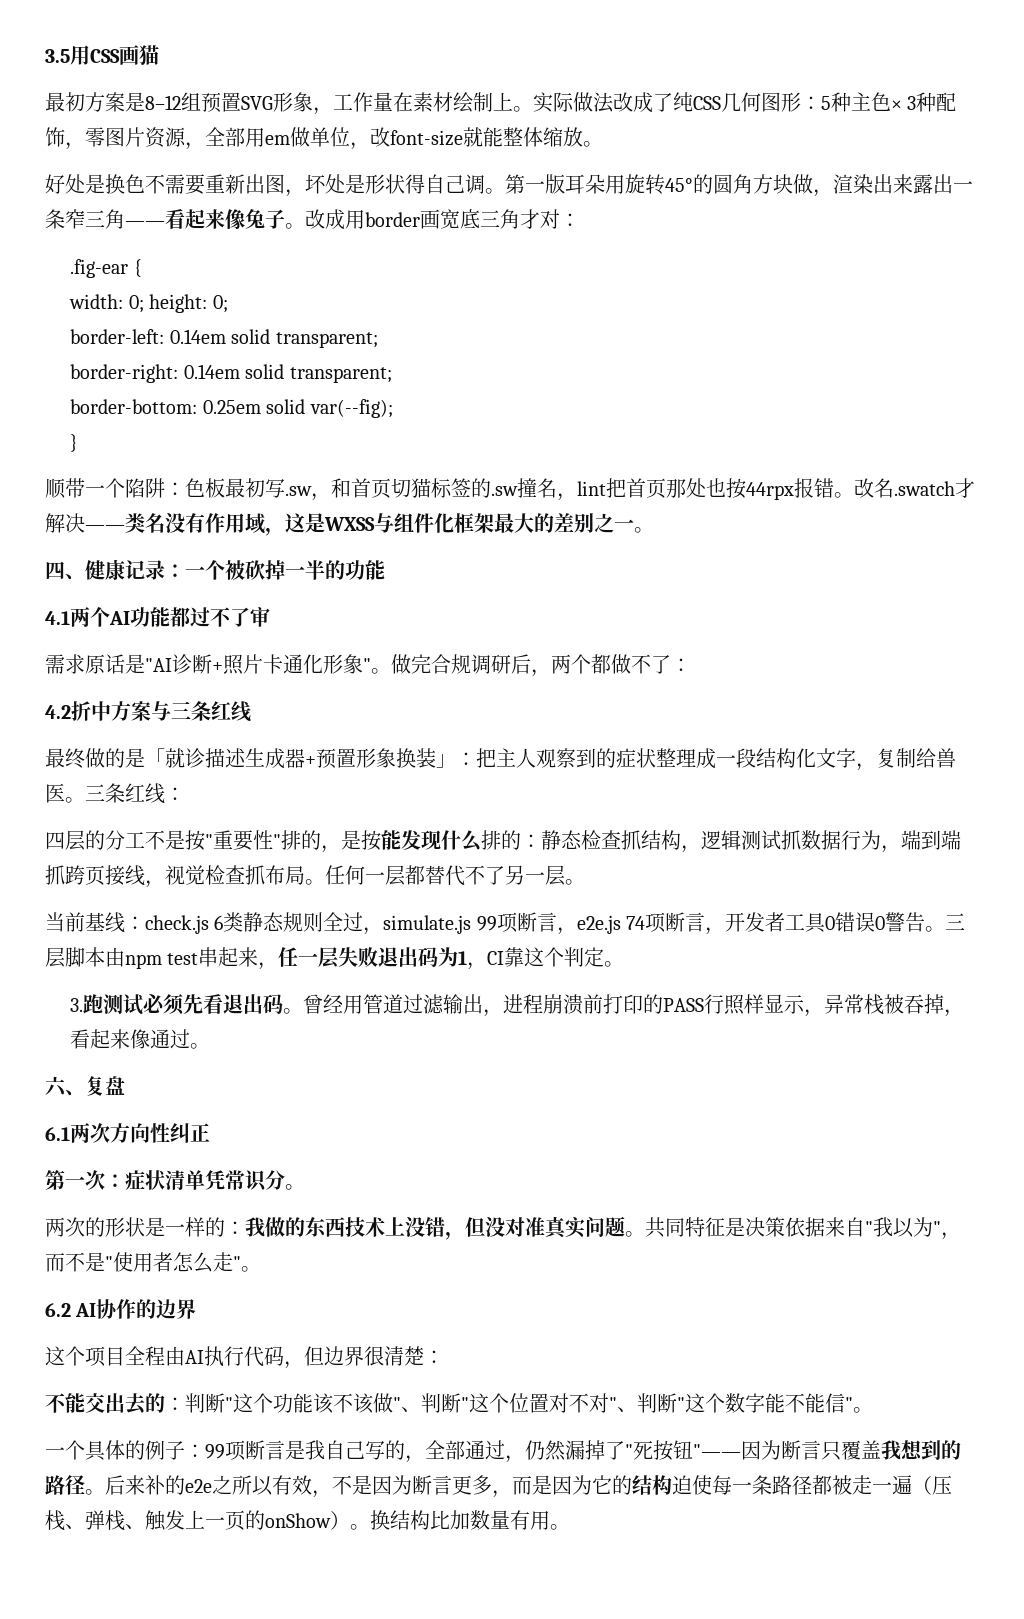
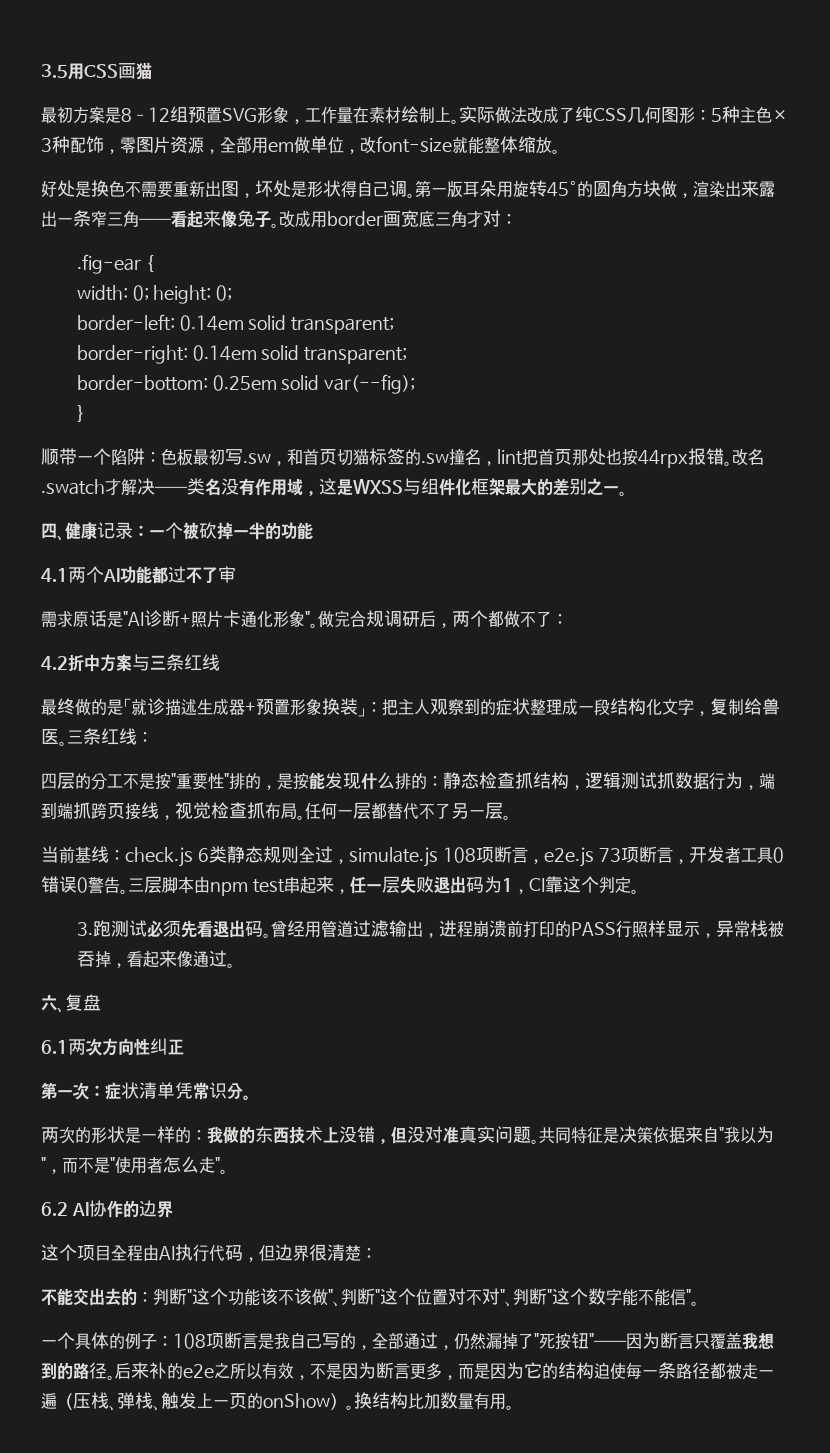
[476,916,497,931] 99 -> [442,847,476,863] 108
[626,916,646,930] 74 -> [598,848,621,862] 73
[205,1444,225,1459] 99 -> [173,1333,206,1349] 108

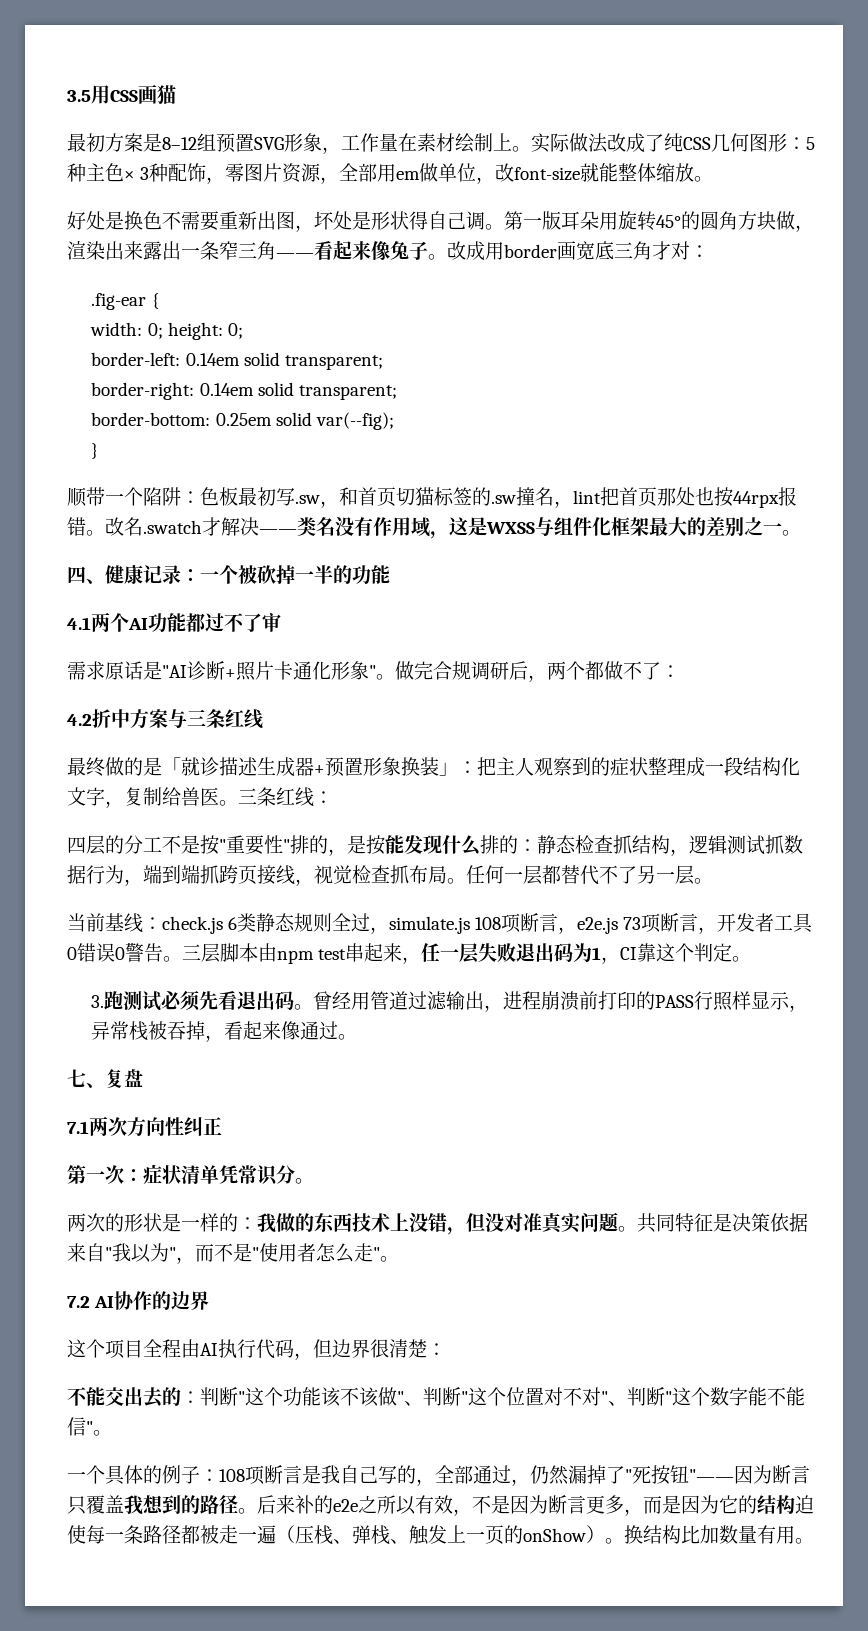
[41,995,57,1011] 六 -> [67,1069,86,1087] 七
[41,1040,68,1054] 6.1 -> [67,1121,89,1134] 7.1
[41,1202,68,1216] 6.2 -> [67,1296,90,1308] 7.2

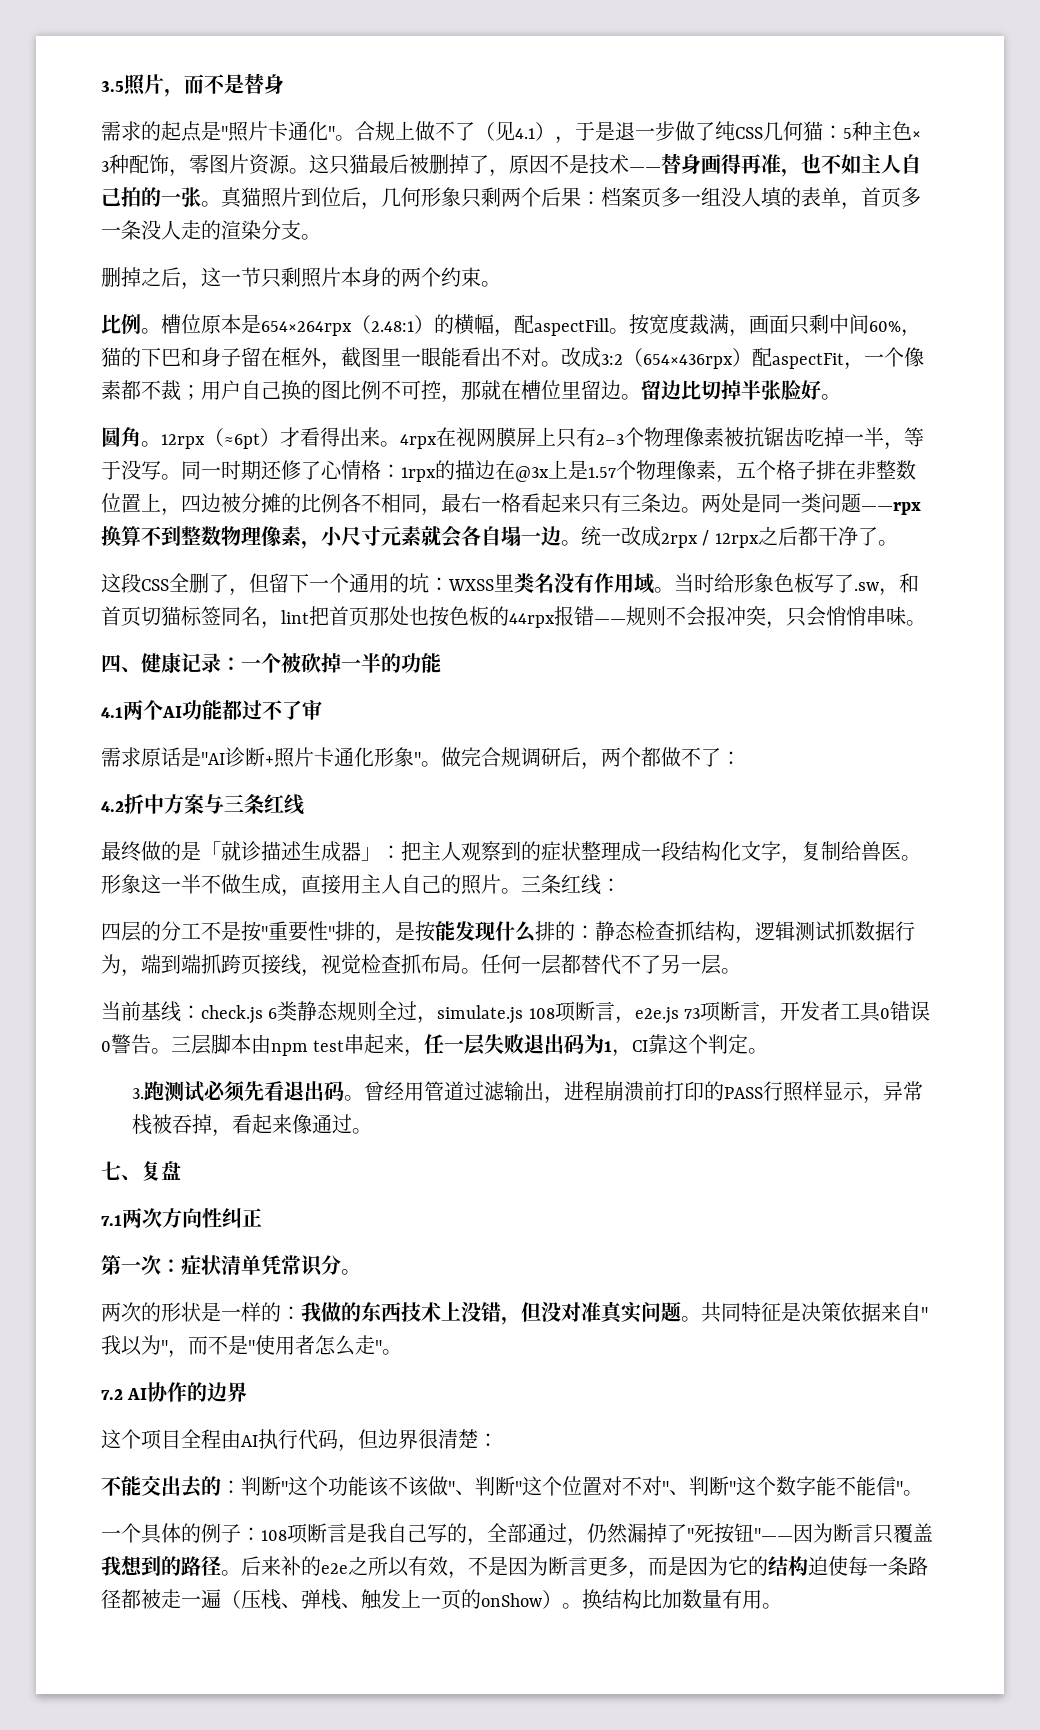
[91,85,176,104] [67,133,645,154] 用CSS画猫 // 最初方案是8–12组预置SVG形象，工作量在素材绘制上。实际做法改成 -> [124,73,284,97] [101,121,695,144] 照片，而不是替身 // 需求的起点是"照片卡通化"。合规上做不了（见4.1），于是退一步做
[749,133,787,152] 图形 -> [803,121,823,141] 猫
[320,163,714,184] [67,211,814,232] [67,240,709,261] [91,293,159,310] [90,322,243,340] [91,352,383,370] [91,382,397,400] [91,412,394,430] [91,443,99,459] [67,487,295,507] ，全部用em做单位，改font-size就能整体缩放。 // 好处是换色不需要重新出图，坏处是形状得自己调。第一版耳朵用旋转45°的圆角方块做，渲染出来露出一条窄三角——看起来像兔子。改成用border画宽底三角才对： // .fig-ear { // width: 0; height: 0; // border-left: 0.14em solid transparent; // border-right: 0.14em solid transparent; // border-bottom: 0.25em solid var(--fig); // } // 顺带一个陷阱：色板最初写 -> [289,153,921,177] [101,187,921,210] [101,220,321,240] [101,267,501,290] [101,313,921,337] [101,347,924,370] [101,380,841,403] [101,427,924,450] [101,460,916,483] [101,493,921,516] [101,525,898,549] [101,573,854,596] 。这只猫最后被删掉了，原因不是技术——替身画得再准，也不如主人自己拍的一张。真猫照片到位后，几何形象只剩两个后果：档案页多一组没人填的表单，首页多一条没人走的渲染分支。 // 删掉之后，这一节只剩照片本身的两个约束。 // 比例。槽位原本是654×264rpx（2.48:1）的横幅，配aspectFill。按宽度裁满，画面只剩中间60%，猫的下巴和身子留在框外，截图里一眼能看出不对。改成3:2（654×436rpx）配aspectFit，一个像素都不裁；用户自己换的图比例不可控，那就在槽位里留边。留边比切掉半张脸好。 // 圆角。12rpx（≈6pt）才看得出来。4rpx在视网膜屏上只有2–3个物理像素被抗锯齿吃掉一半，等于没写。同一时期还修了心情格：1rpx的描边在@3x上是1.57个物理像素，五个格子排在非整数位置上，四边被分摊的比例各不相同，最右一格看起来只有三条边。两处是同一类问题——rpx换算不到整数物理像素，小尺寸元素就会各自塌一边。统一改成2rpx / 12rpx之后都干净了。 // 这段CSS全删了，但留下一个通用的坑：WXSS里类名没有作用域。当时给形象色板写了
[472,487,535,506] 的.sw撞 -> [221,607,241,626] 同
(733, 497) none -> [449,606,509,626] 色板的
[86,517,782,539] 。改名.swatch才解决——类名没有作用域，这是WXSS与组件化框架最大的差别之一 -> [594,606,906,629] ——规则不会报冲突，只会悄悄串味
[314,757,439,777] +预置形象换装 -> (361, 851) none
(238, 803) none -> [101,874,521,897] 形象这一半不做生成，直接用主人自己的照片。

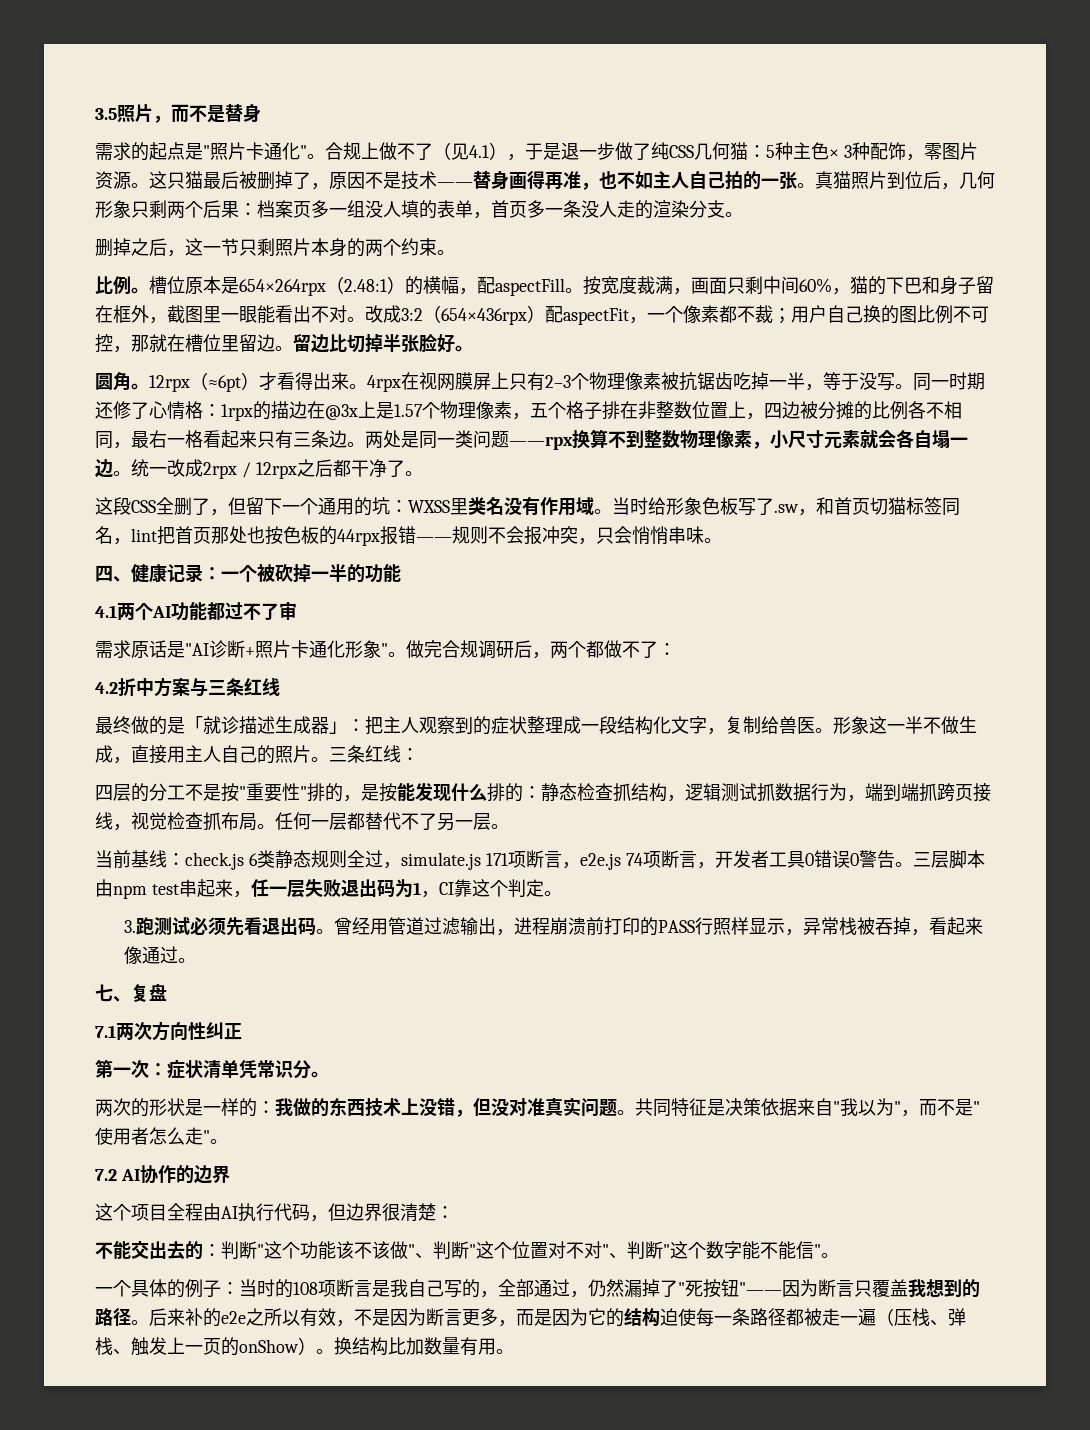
[528,1008,555,1019] 108 -> [485,853,508,866] 171
[684,1008,701,1019] 73 -> [625,853,643,866] 74
(261, 1534) none -> [239,1279,293,1298] 当时的

